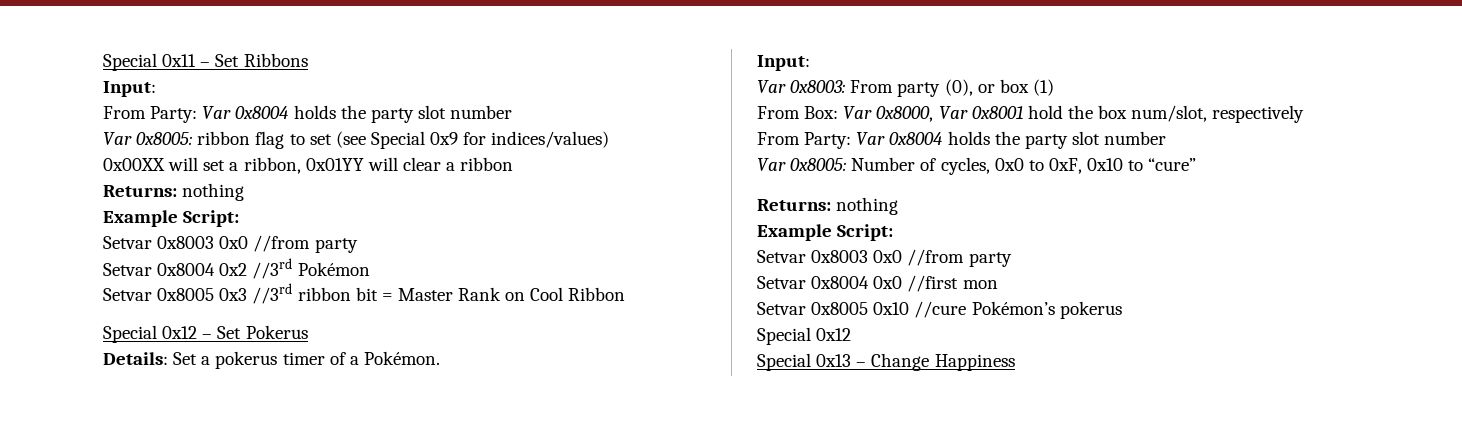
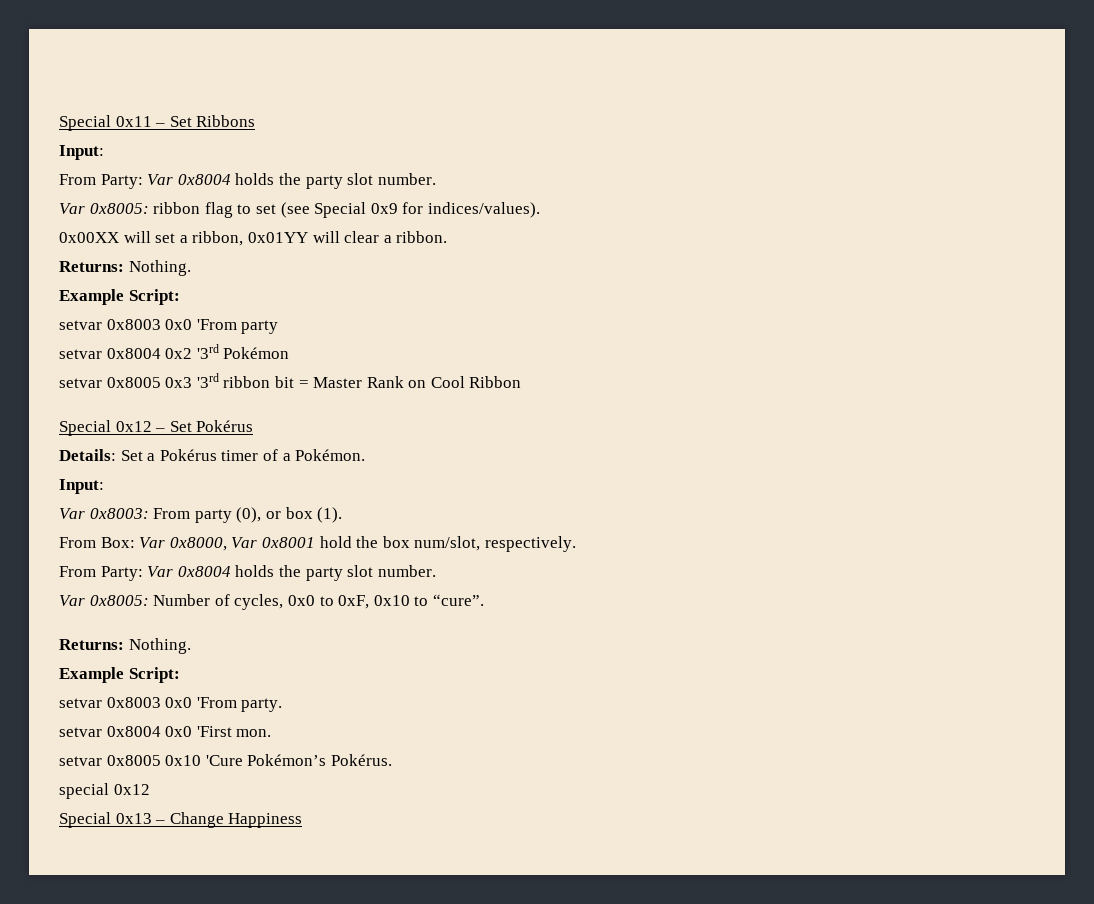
[450,105,513,119] number -> [377,173,436,185] number.
[491,131,610,148] indices/values) -> [427,202,540,218] indices/values).
[460,157,514,171] [103,183,245,201] [103,210,240,227] [103,235,358,253] [103,263,152,276] ribbon // Returns: nothing // Example Script: // Setvar 0x8003 0x0 //from party // Setvar -> [396,231,448,243] [59,260,191,276] [59,289,180,305] [59,319,279,334] [59,349,102,359] ribbon. // Returns: Nothing. // Example Script: // setvar 0x8003 0x0 'From party // setvar
[252,258,293,279] //3rd -> [196,344,219,359] '3rd
[103,288,152,301] Setvar -> [59,378,102,388] setvar
[252,283,293,304] //3rd -> [196,373,219,388] '3rd
[245,325,308,339] Pokerus -> [196,420,254,432] Pokérus
[215,351,278,369] pokerus -> [159,449,217,461] Pokérus
[1032,79,1054,96] (1) -> [317,507,343,523] (1).
[1212,105,1305,123] [757,131,1167,149] respectively // From Party: Var 0x8004 holds the party slot number -> [484,536,576,552] [59,565,436,581] respectively. // From Party: Var 0x8004 holds the party slot number.
[1148,158,1197,171] [757,197,899,215] [757,224,894,241] [757,249,1012,267] [757,275,998,292] [757,301,1122,319] [757,327,811,345] “cure” // Returns: nothing // Example Script: // Setvar 0x8003 0x0 //from party // Setvar 0x8004 0x0 //first mon // Setvar 0x8005 0x10 //cure Pokémon’s pokerus // Special -> [432,594,484,606] [59,638,191,654] [59,667,180,683] [59,697,283,712] [59,726,272,737] [59,754,392,766] [59,783,109,799] “cure”. // Returns: Nothing. // Example Script: // setvar 0x8003 0x0 'From party. // setvar 0x8004 0x0 'First mon. // setvar 0x8005 0x10 'Cure Pokémon’s Pokérus. // special

